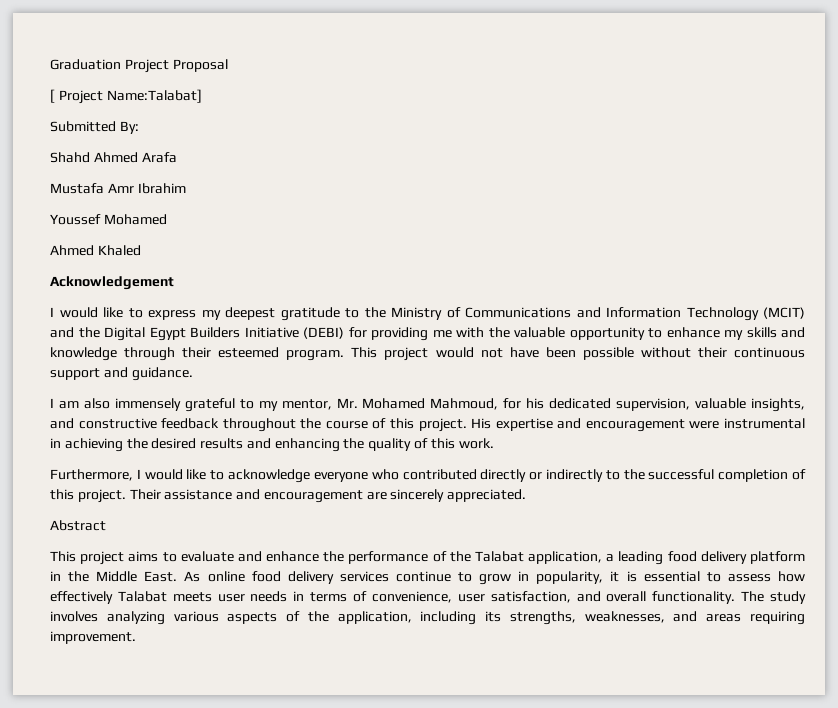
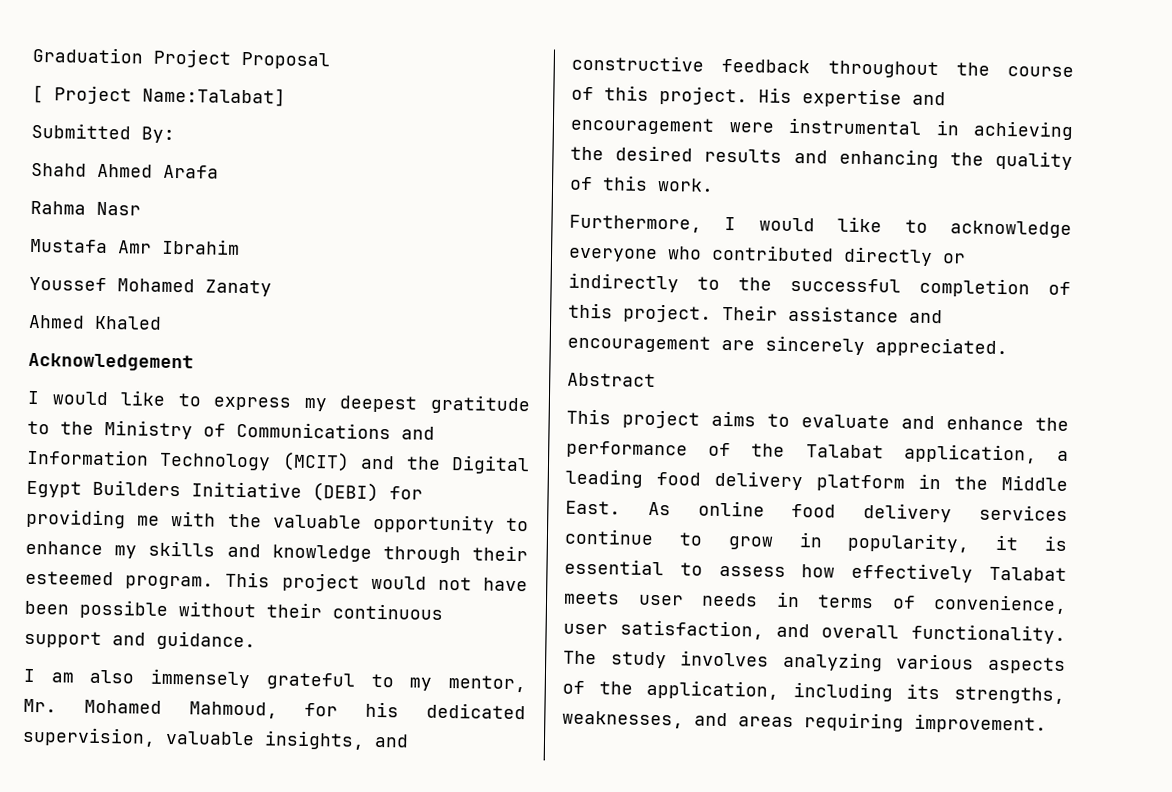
(177, 157) none -> [30,200,141,216] // Rahma Nasr
(167, 219) none -> [205,279,272,297] Zanaty

